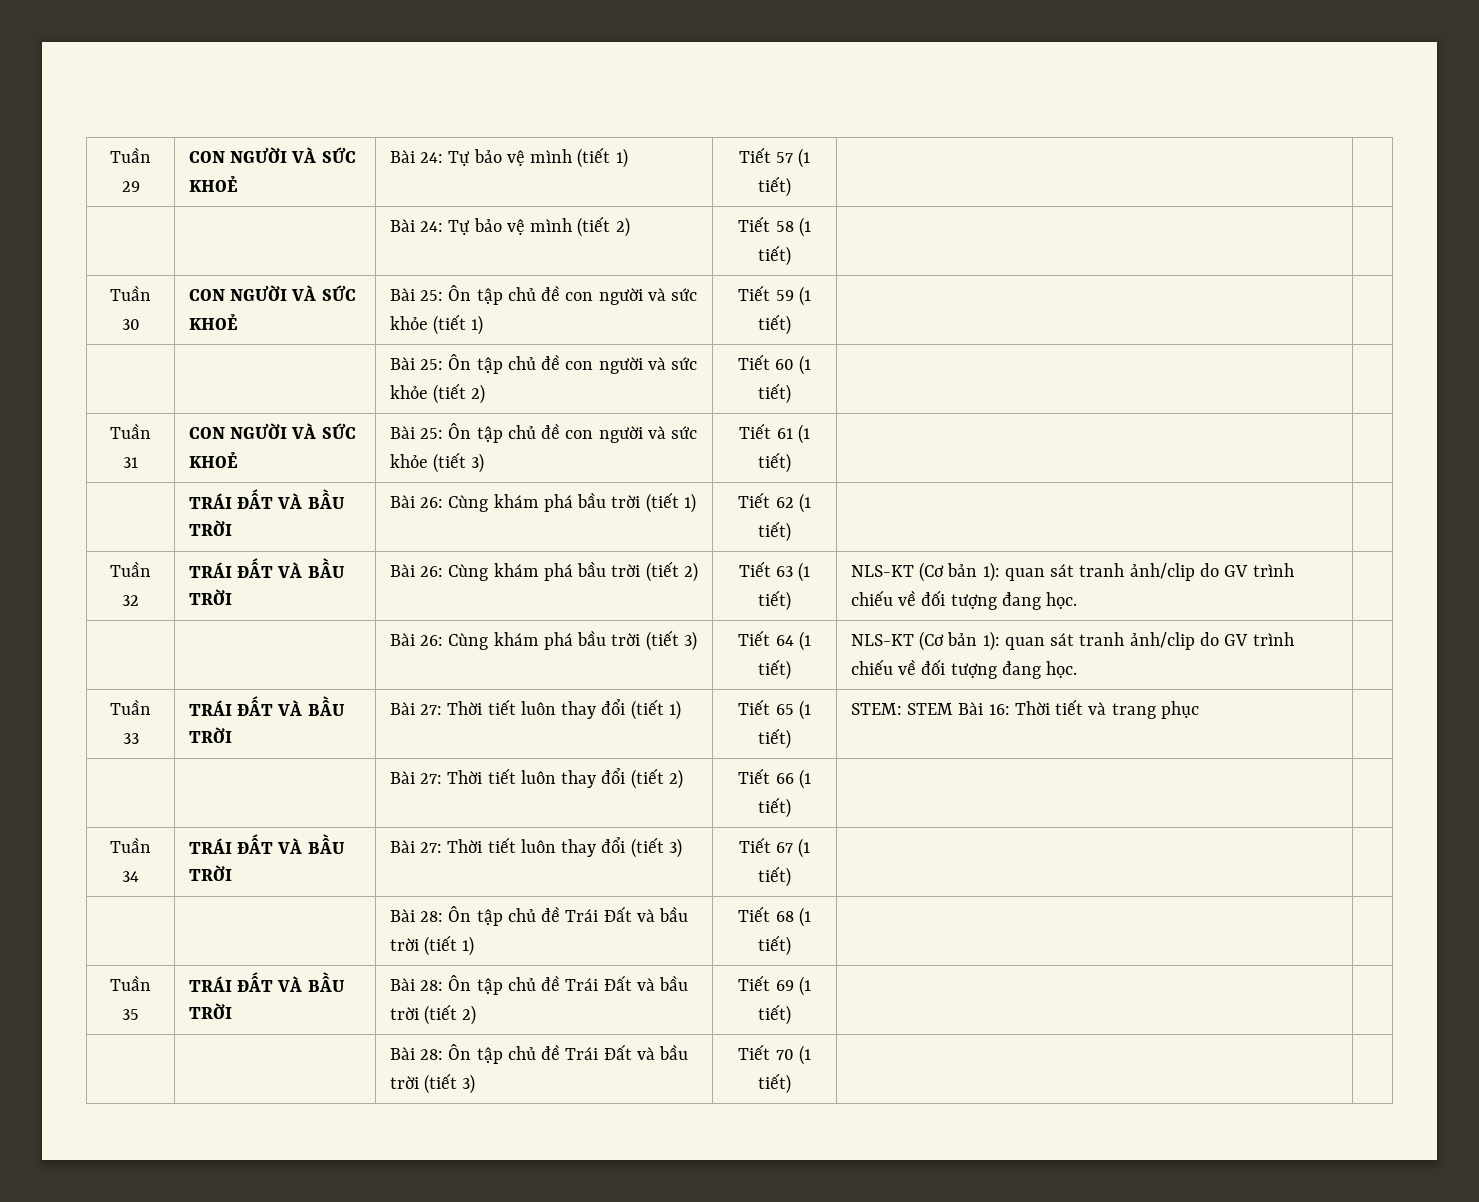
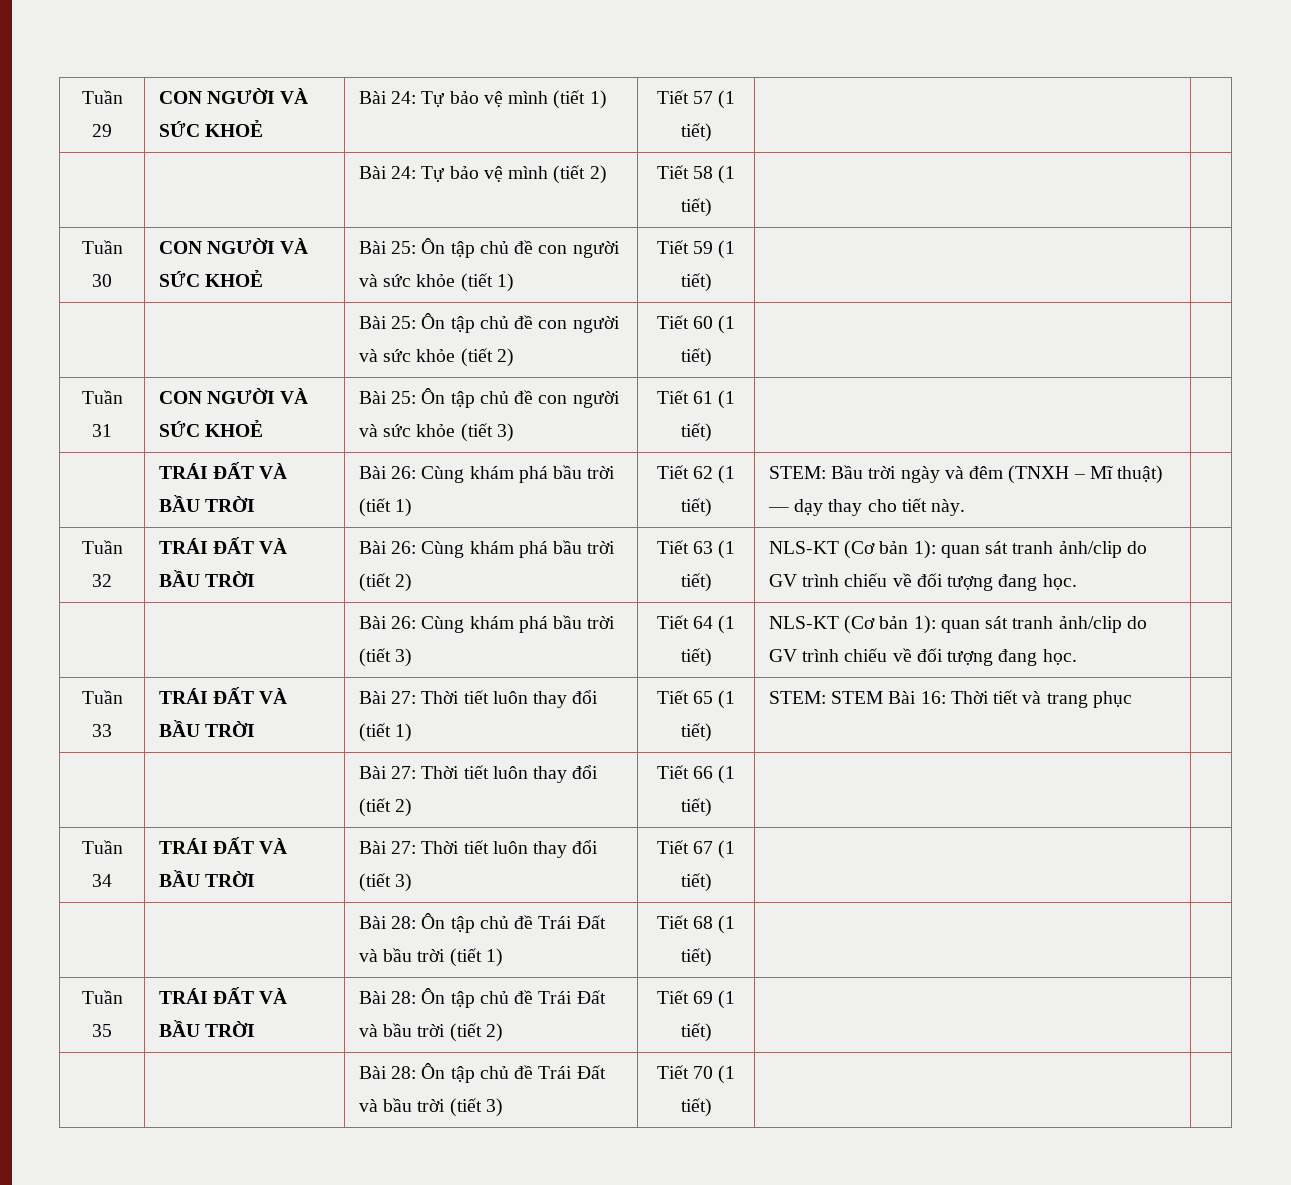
(791, 531) none -> [768,465,1164,484] [767,498,966,516] STEM: Bầu trời ngày và đêm (TNXH – Mĩ thuật) — dạy thay cho tiết này.

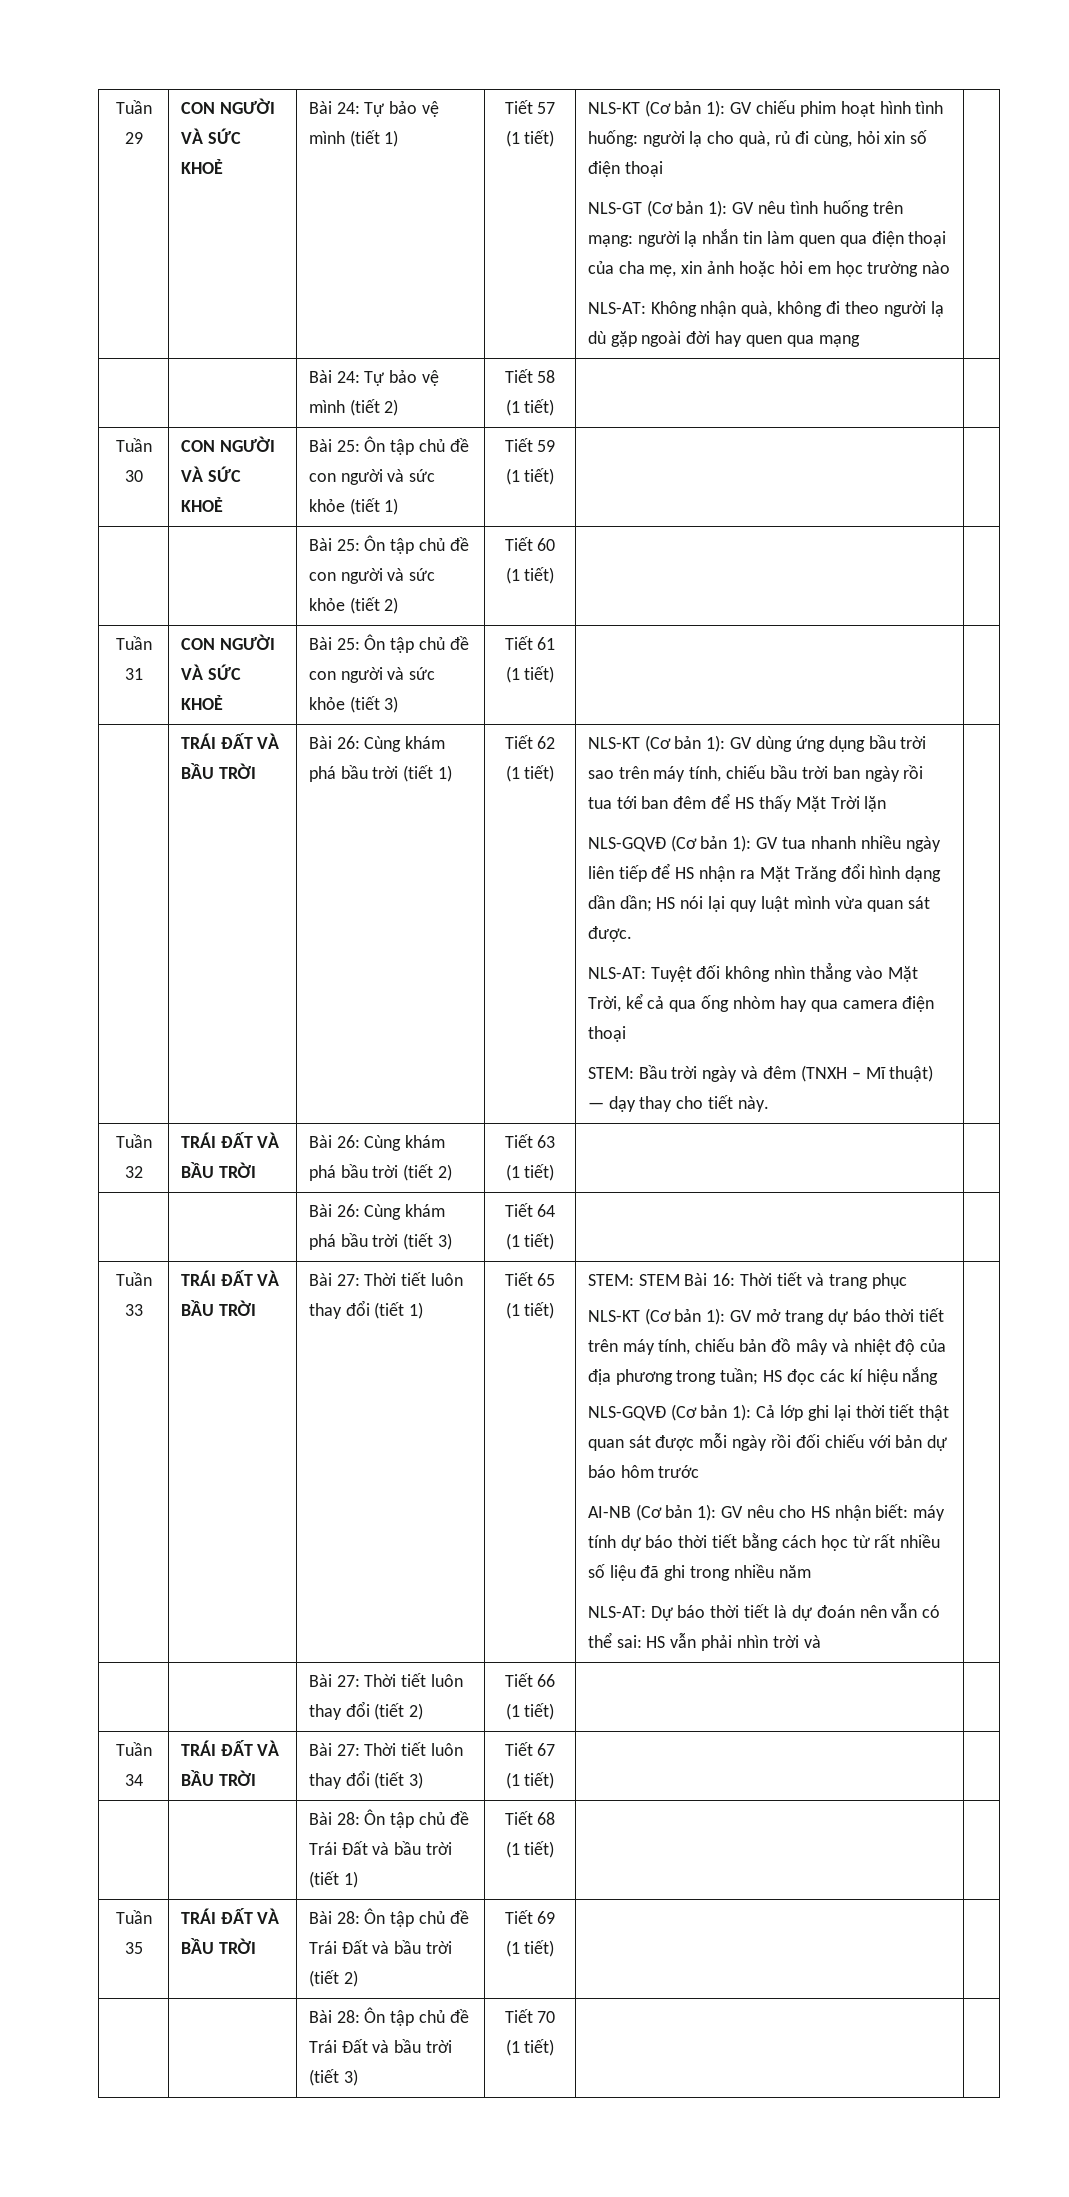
(712, 132) none -> [587,100,944,117] [587,130,928,147] [587,161,663,177] [587,200,903,217] [587,229,947,247] [587,261,951,277] [587,301,944,317] [587,331,860,347] NLS-KT (Cơ bản 1): GV chiếu phim hoạt hình tình huống: người lạ cho quà, rủ đi cùng, hỏi xin số điện thoại // NLS-GT (Cơ bản 1): GV nêu tình huống trên mạng: người lạ nhắn tin làm quen qua điện thoại của cha mẹ, xin ảnh hoặc hỏi em học trường nào // NLS-AT: Không nhận quà, không đi theo người lạ dù gặp ngoài đời hay quen qua mạng
(712, 507) none -> [587,735,927,752] [587,765,924,782] [587,793,887,812] [587,835,941,852] [587,863,942,882] [587,895,931,912] [587,926,632,942] [587,962,918,982] [587,993,935,1012] [587,1026,626,1042] NLS-KT (Cơ bản 1): GV dùng ứng dụng bầu trời sao trên máy tính, chiếu bầu trời ban ngày rồi tua tới ban đêm để HS thấy Mặt Trời lặn // NLS-GQVĐ (Cơ bản 1): GV tua nhanh nhiều ngày liên tiếp để HS nhận ra Mặt Trăng đổi hình dạng dần dần; HS nói lại quy luật mình vừa quan sát được. // NLS-AT: Tuyệt đối không nhìn thẳng vào Mặt Trời, kể cả qua ống nhòm hay qua camera điện thoại //
[768,540,1147,559] [768,573,1077,591] NLS-KT (Cơ bản 1): quan sát tranh ảnh/clip do GV trình chiếu về đối tượng đang học. -> (555, 1172) none
[768,615,1147,634] [768,648,1077,666] NLS-KT (Cơ bản 1): quan sát tranh ảnh/clip do GV trình chiếu về đối tượng đang học. -> (555, 1241) none
(1132, 699) none -> [587,1308,945,1325] [587,1338,947,1355] [587,1367,939,1385] [587,1404,950,1421] [587,1433,948,1451] [587,1465,700,1478] [587,1504,946,1521] [587,1533,941,1551] [587,1564,811,1581] [587,1603,941,1621] [587,1632,821,1651] // NLS-KT (Cơ bản 1): GV mở trang dự báo thời tiết trên máy tính, chiếu bản đồ mây và nhiệt độ của địa phương trong tuần; HS đọc các kí hiệu nắng // NLS-GQVĐ (Cơ bản 1): Cả lớp ghi lại thời tiết thật quan sát được mỗi ngày rồi đối chiếu với bản dự báo hôm trước // AI-NB (Cơ bản 1): GV nêu cho HS nhận biết: máy tính dự báo thời tiết bằng cách học từ rất nhiều số liệu đã ghi trong nhiều năm // NLS-AT: Dự báo thời tiết là dự đoán nên vẫn có thể sai: HS vẫn phải nhìn trời và

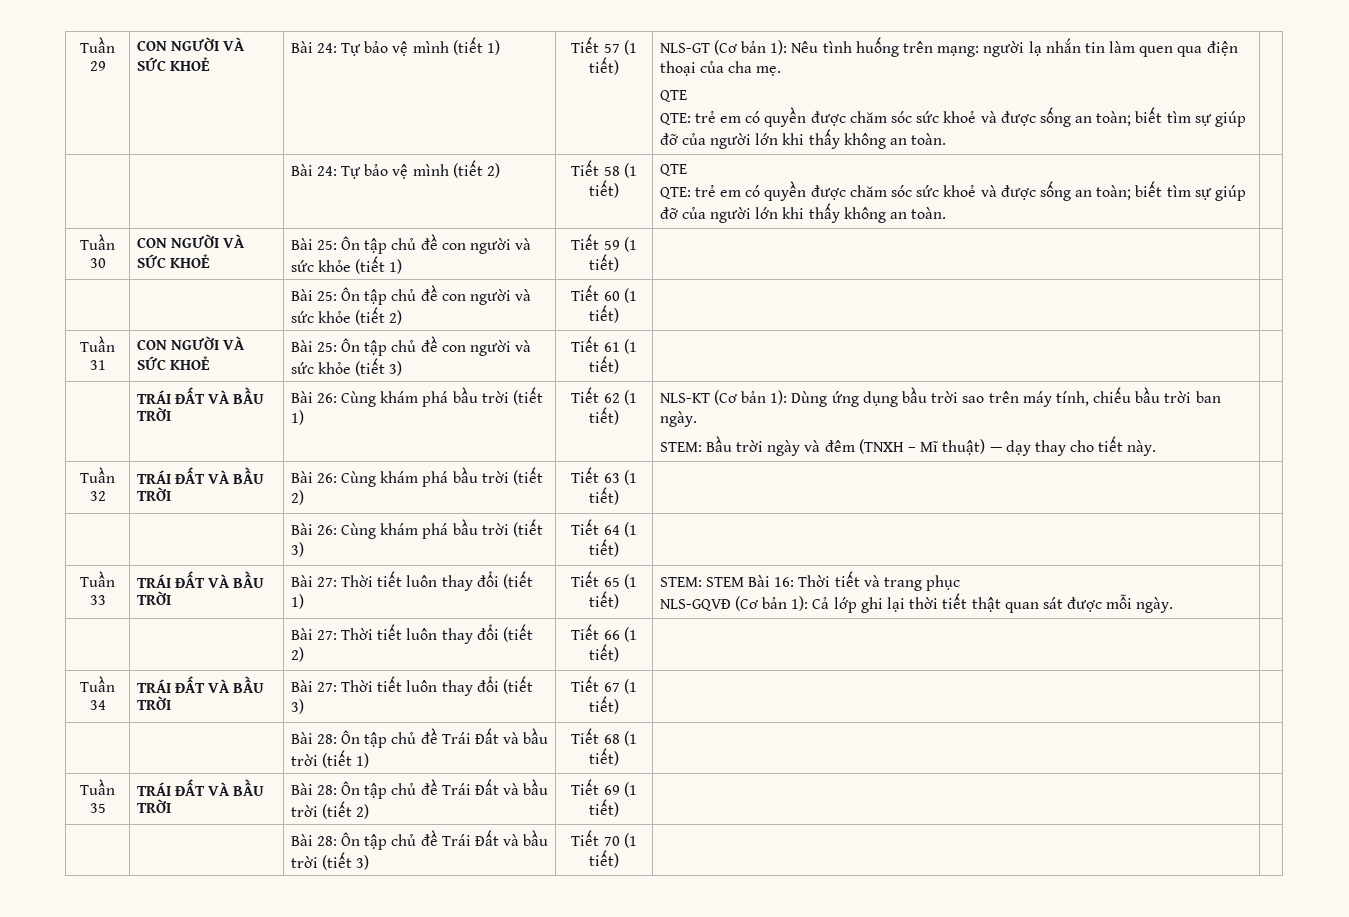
[587,100,944,117] [587,130,928,147] [587,161,663,177] NLS-KT (Cơ bản 1): GV chiếu phim hoạt hình tình huống: người lạ cho quà, rủ đi cùng, hỏi xin số điện thoại // -> (619, 66) none
[732,201,785,214] GV nêu -> [791,41,819,53] Nêu
[649,261,951,277] [587,301,944,317] [587,331,860,347] mẹ, xin ảnh hoặc hỏi em học trường nào // NLS-AT: Không nhận quà, không đi theo người lạ dù gặp ngoài đời hay quen qua mạng -> [756,66,782,76] [659,90,687,102] [659,107,1246,127] [659,129,947,149] mẹ. // QTE // QTE: trẻ em có quyền được chăm sóc sức khoẻ và được sống an toàn; biết tìm sự giúp đỡ của người lớn khi thấy không an toàn.
(555, 407) none -> [659,164,687,176] [659,181,1246,201] [659,203,947,223] QTE // QTE: trẻ em có quyền được chăm sóc sức khoẻ và được sống an toàn; biết tìm sự giúp đỡ của người lớn khi thấy không an toàn.
[730,736,792,752] GV dùng -> [791,391,828,407] Dùng
[864,765,924,782] [587,793,887,812] [587,835,941,852] [587,863,942,882] [587,895,931,912] [587,926,632,942] [587,962,918,982] [587,993,935,1012] [587,1026,626,1042] ngày rồi tua tới ban đêm để HS thấy Mặt Trời lặn // NLS-GQVĐ (Cơ bản 1): GV tua nhanh nhiều ngày liên tiếp để HS nhận ra Mặt Trăng đổi hình dạng dần dần; HS nói lại quy luật mình vừa quan sát được. // NLS-AT: Tuyệt đối không nhìn thẳng vào Mặt Trời, kể cả qua ống nhòm hay qua camera điện thoại -> [659,411,697,427] ngày.
[587,1308,945,1325] [587,1338,947,1355] [587,1367,939,1385] // NLS-KT (Cơ bản 1): GV mở trang dự báo thời tiết trên máy tính, chiếu bản đồ mây và nhiệt độ của địa phương trong tuần; HS đọc các kí hiệu nắng -> (961, 583) none
[732,1434,948,1451] [587,1465,700,1478] [587,1504,946,1521] [587,1533,941,1551] [587,1564,811,1581] [587,1603,941,1621] [587,1632,821,1651] ngày rồi đối chiếu với bản dự báo hôm trước // AI-NB (Cơ bản 1): GV nêu cho HS nhận biết: máy tính dự báo thời tiết bằng cách học từ rất nhiều số liệu đã ghi trong nhiều năm // NLS-AT: Dự báo thời tiết là dự đoán nên vẫn có thể sai: HS vẫn phải nhìn trời và -> [1136,597,1174,613] ngày.

